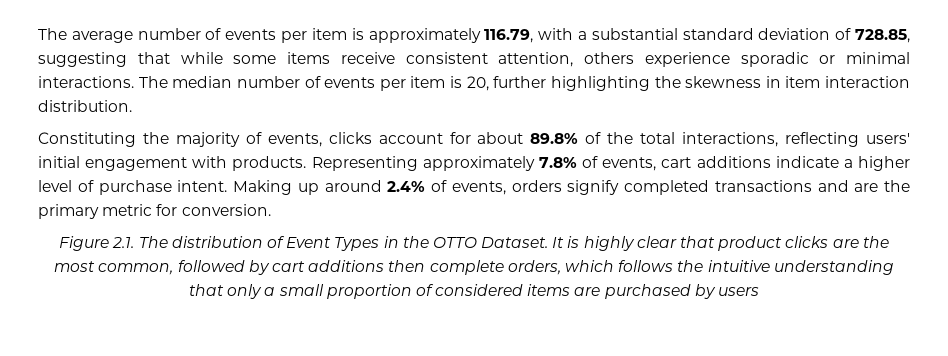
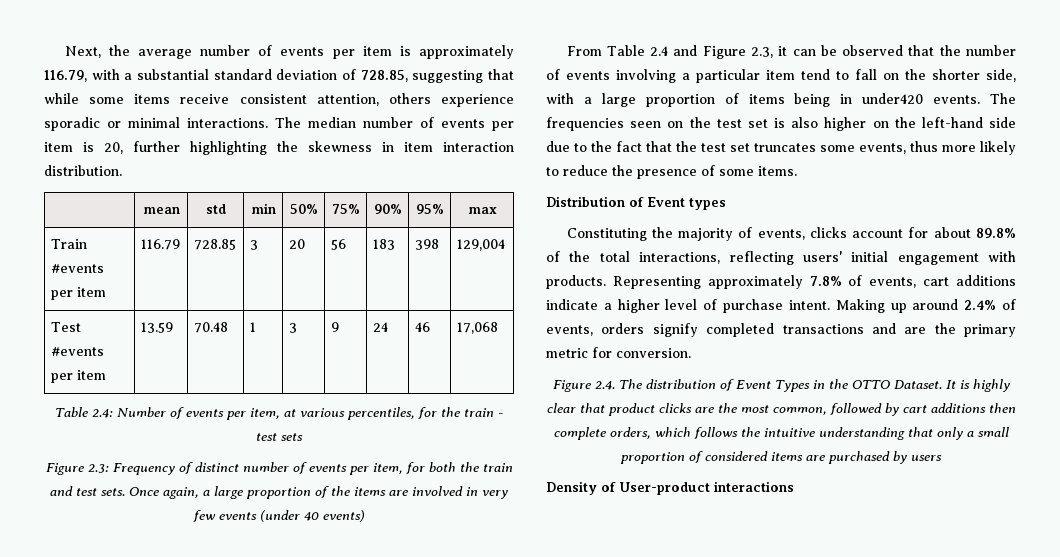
[38,28,67,40] The -> [64,45,130,58] Next, the
(132, 106) none -> [142,207,180,214] [205,204,226,214] [250,203,276,214] [289,204,318,214] [331,204,360,214] [373,204,402,214] [415,204,444,214] [467,207,497,214] [50,239,87,249] [50,264,104,273] [50,287,106,300] [140,239,180,250] [193,239,236,250] [249,240,258,250] [288,239,305,249] [330,239,346,250] [372,239,395,250] [414,239,439,250] [456,239,505,251] [50,322,81,332] [50,347,104,356] [50,370,106,383] [140,322,173,333] [193,322,228,333] [249,322,256,332] [288,323,297,333] [330,322,339,332] [372,322,388,332] [414,322,430,332] [456,322,498,334] [55,407,503,420] [256,433,303,441] [45,462,513,475] [50,486,508,499] [192,510,365,522] [566,45,1017,59] [546,69,1016,83] [546,93,1016,107] [546,117,1016,131] [546,141,1016,155] [546,165,797,179] [546,196,726,210] // | mean | std | min | 50% | 75% | 90% | 95% | max // Train #events per item | 116.79 | 728.85 | 3 | 20 | 56 | 183 | 398 | 129,004 // Test #events per item | 13.59 | 70.48 | 1 | 3 | 9 | 24 | 46 | 17,068 // Table 2.4: Number of events per item, at various percentiles, for the train - test sets // Figure 2.3: Frequency of distinct number of events per item, for both the train and test sets. Once again, a large proportion of the items are involved in very few events (under 40 events) // From Table 2.4 and Figure 2.3, it can be observed that the number of events involving a particular item tend to fall on the shorter side, with a large proportion of items being in under420 events. The frequencies seen on the test set is also higher on the left-hand side due to the fact that the test set truncates some events, thus more likely to reduce the presence of some items. // Distribution of Event types
[112,237,135,248] 2.1. -> [594,380,615,390] 2.4.
(760, 291) none -> [546,481,794,495] // Density of User-product interactions

